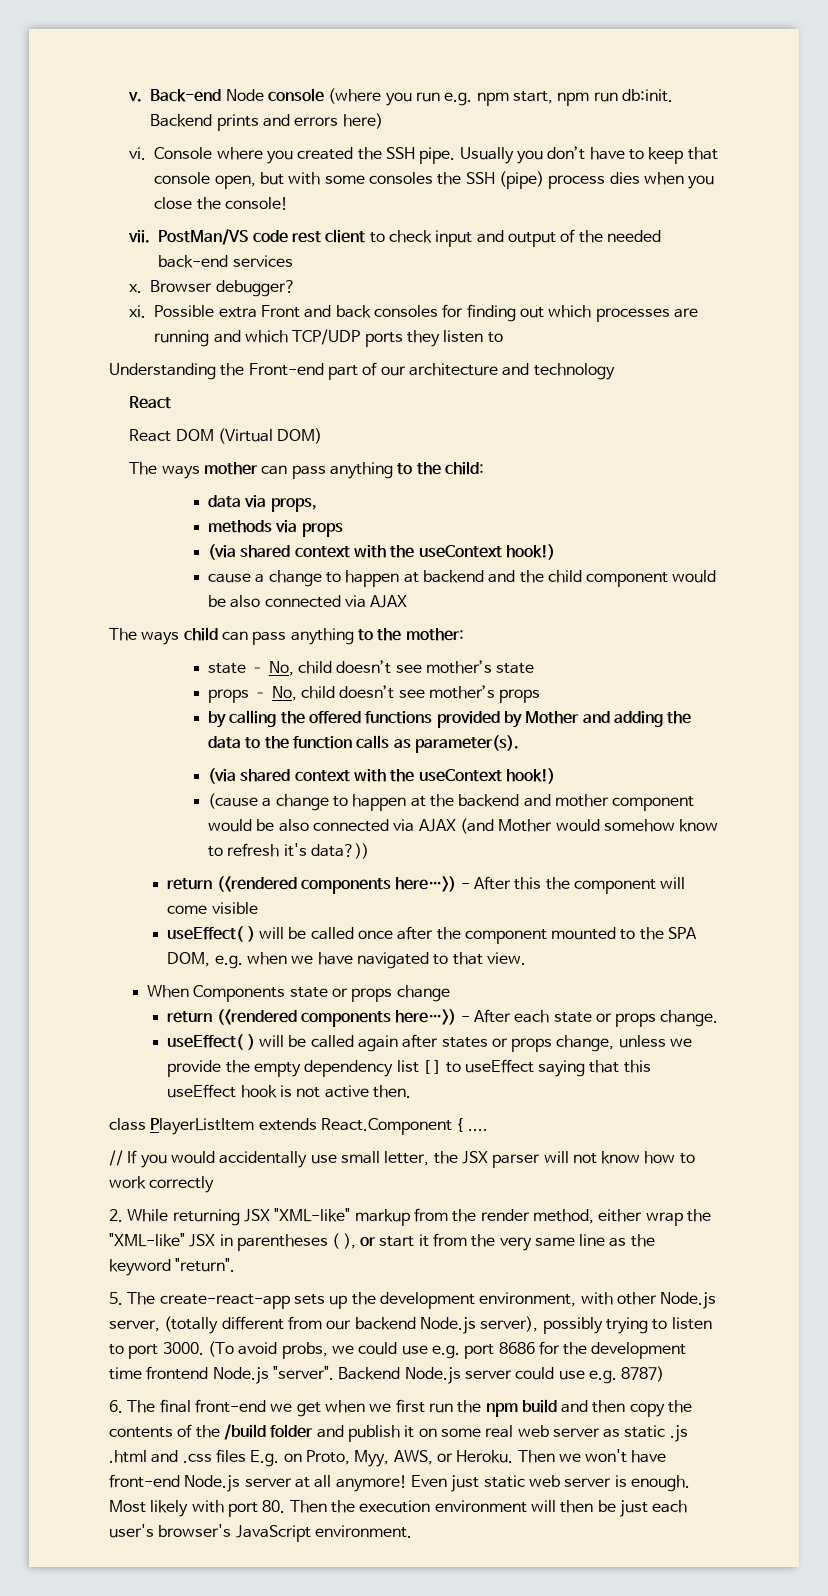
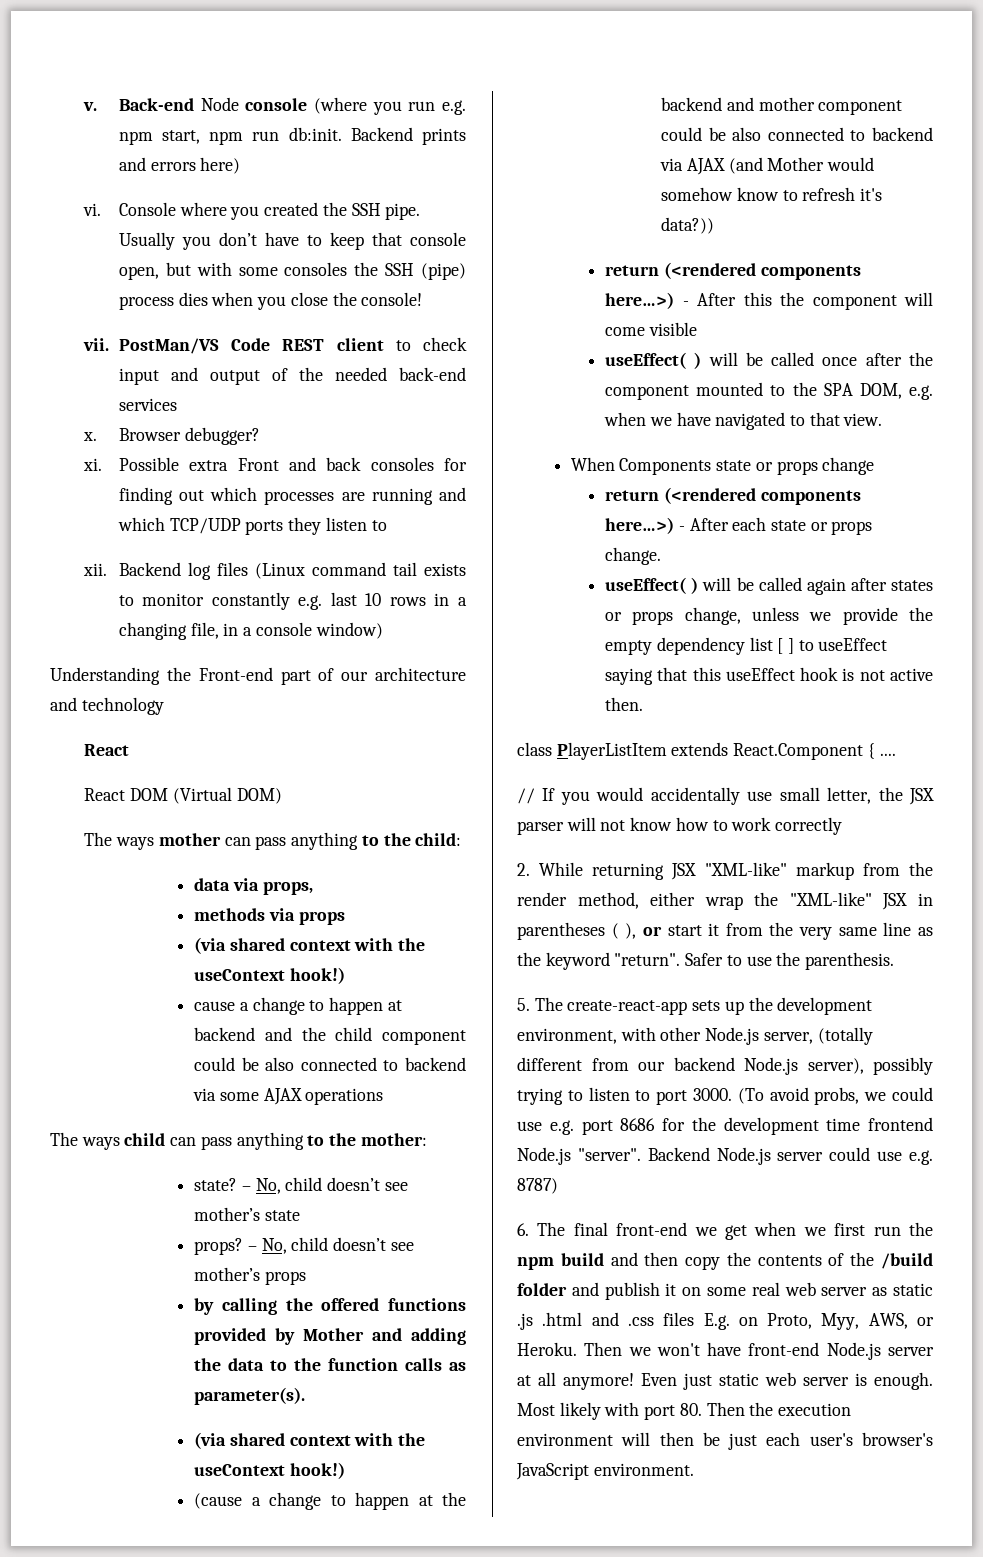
[252,230,321,243] code rest -> [231,338,325,351] Code REST
(503, 337) none -> [83,562,466,580] [118,592,467,610] [118,622,383,640] // xii. Backend log files (Linux command tail exists to monitor constantly e.g. last 10 rows in a changing file, in a console window)
[672,570,717,583] [207,595,408,608] would be also connected via AJAX -> [194,1057,466,1071] [193,1088,384,1105] could be also connected to backend via some AJAX operations
[207,663,246,674] state -> [194,1178,238,1191] state?
[207,689,249,703] props -> [194,1238,244,1255] props?
[207,819,389,832] would be also connected -> [661,127,933,141] could be also connected to backend
(236, 1265) none -> [685,952,895,970] Safer to use the parenthesis.

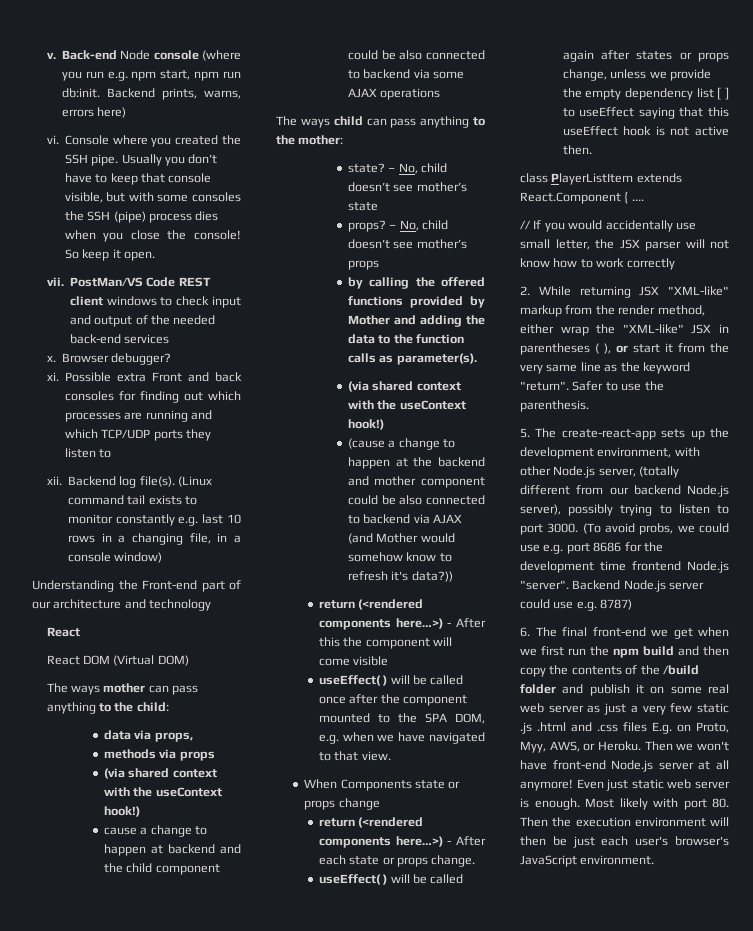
[422,128,466,145] [118,157,146,171] prints and -> [161,88,241,100] prints, warns,
[118,266,159,280] open, -> [64,192,103,203] visible,
(423, 299) none -> [64,249,155,261] So keep it open.
(384, 344) none -> [106,296,157,306] windows
[216,562,248,576] files -> [139,476,175,487] file(s).
(888, 1291) none -> [604,703,693,715] just a very few

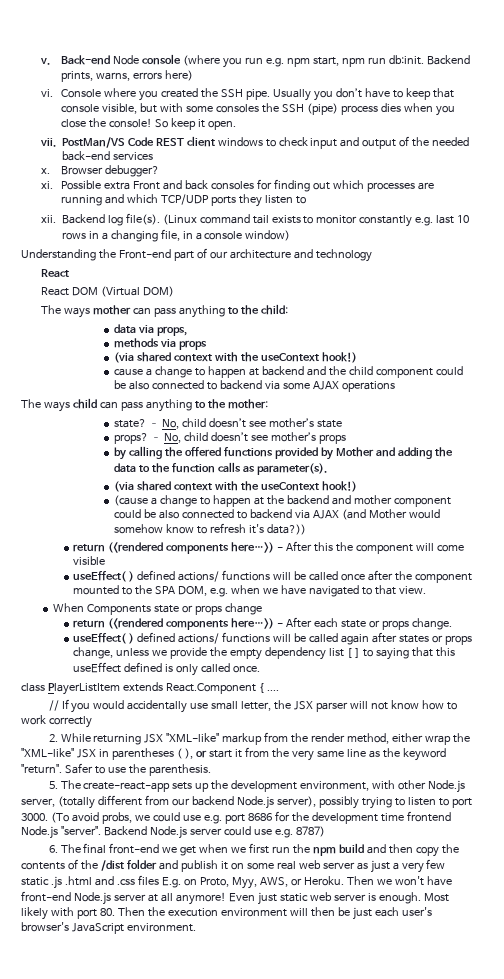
(388, 680) none -> [137,570,271,582] defined actions/ functions
(388, 879) none -> [137,632,271,644] defined actions/ functions
[579,107,635,117] useEffect -> (374, 653) none
[623,126,729,136] [562,145,592,155] hook is not active then. -> [124,662,261,676] defined is only called once.
[662,665,699,675] /build -> [100,860,124,871] /dist

